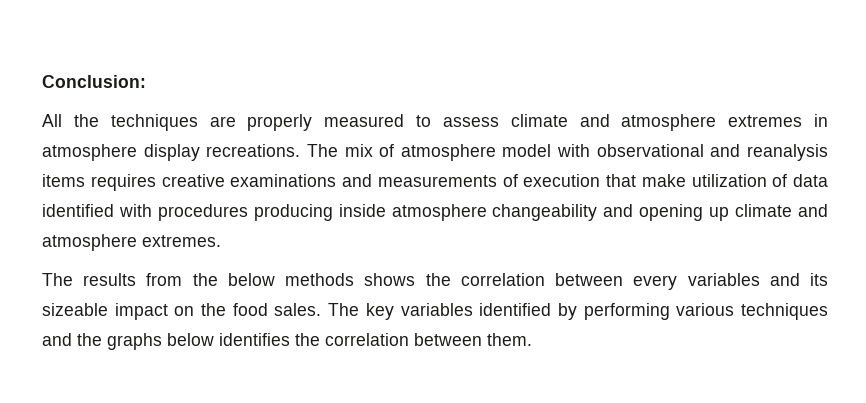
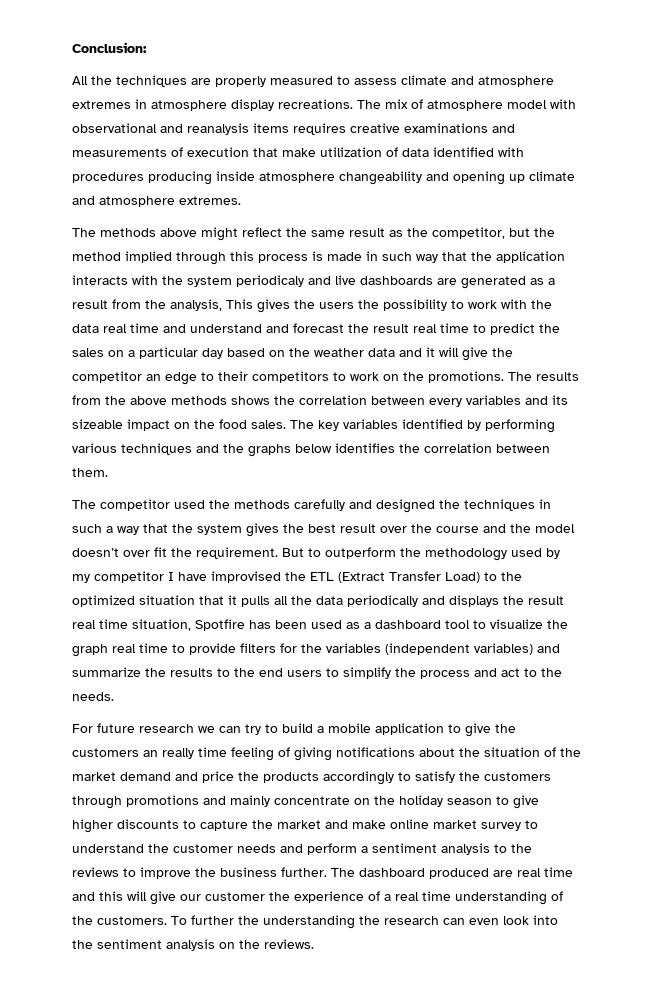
(73, 279) none -> [100,227,555,241] [72,251,565,265] [72,275,555,289] [72,299,552,313] [72,323,560,335] [72,347,513,361] [72,371,532,385] methods above might reflect the same result as the competitor, but the method implied through this process is made in such way that the application interacts with the system periodicaly and live dashboards are generated as a result from the analysis, This gives the users the possibility to work with the data real time and understand and forecast the result real time to predict the sales on a particular day based on the weather data and it will give the competitor an edge to their competitors to work on the promotions. The
[227,273,275,286] below -> [130,396,167,405] above
(532, 339) none -> [72,499,551,513] [72,523,575,537] [72,547,560,561] [72,571,522,583] [72,595,564,607] [72,619,568,631] [72,643,560,657] [72,667,562,679] [72,692,114,701] [72,723,516,737] [72,747,581,761] [72,771,551,785] [72,795,539,809] [72,819,538,833] [72,843,532,855] [72,867,573,879] [72,891,563,905] [72,915,558,929] [72,939,314,951] // The competitor used the methods carefully and designed the techniques in such a way that the system gives the best result over the course and the model doesn’t over fit the requirement. But to outperform the methodology used by my competitor I have improvised the ETL (Extract Transfer Load) to the optimized situation that it pulls all the data periodically and displays the result real time situation, Spotfire has been used as a dashboard tool to visualize the graph real time to provide filters for the variables (independent variables) and summarize the results to the end users to simplify the process and act to the needs. // For future research we can try to build a mobile application to give the customers an really time feeling of giving notifications about the situation of the market demand and price the products accordingly to satisfy the customers through promotions and mainly concentrate on the holiday season to give higher discounts to capture the market and make online market survey to understand the customer needs and perform a sentiment analysis to the reviews to improve the business further. The dashboard produced are real time and this will give our customer the experience of a real time understanding of the customers. To further the understanding the research can even look into the sentiment analysis on the reviews.

